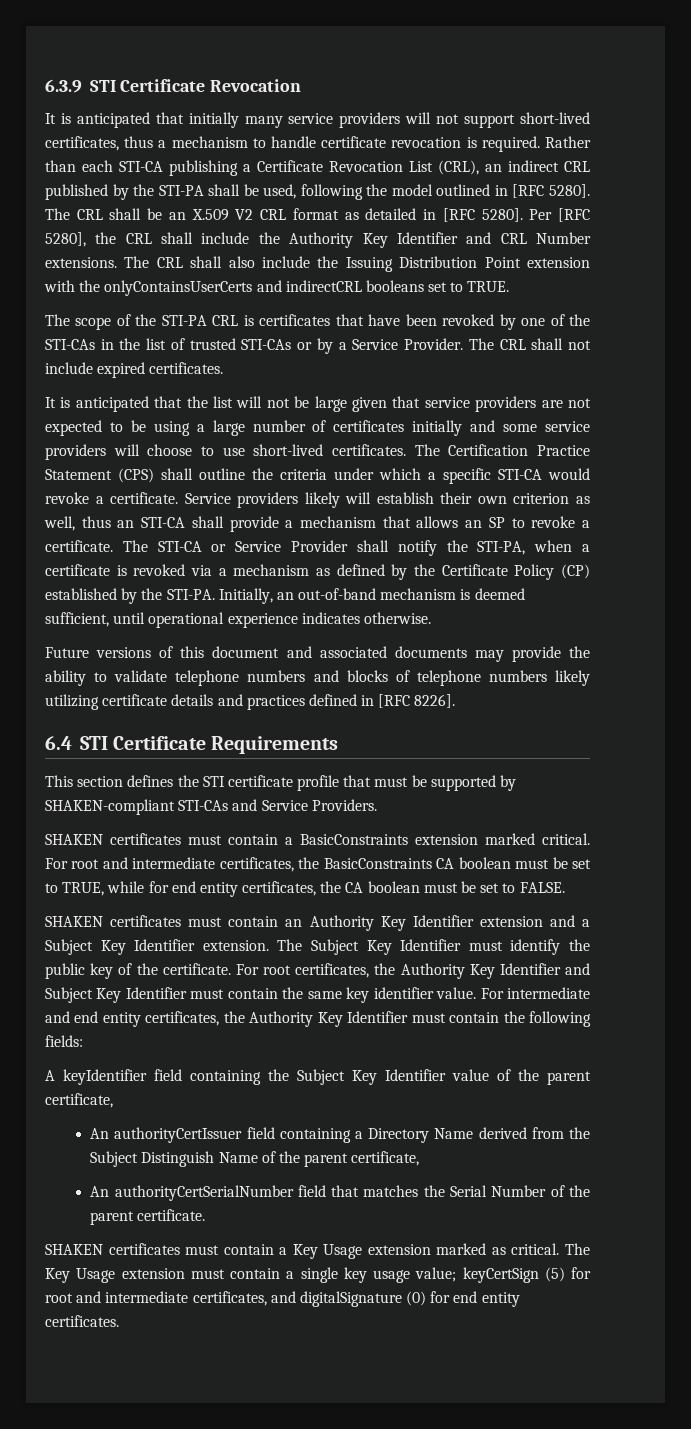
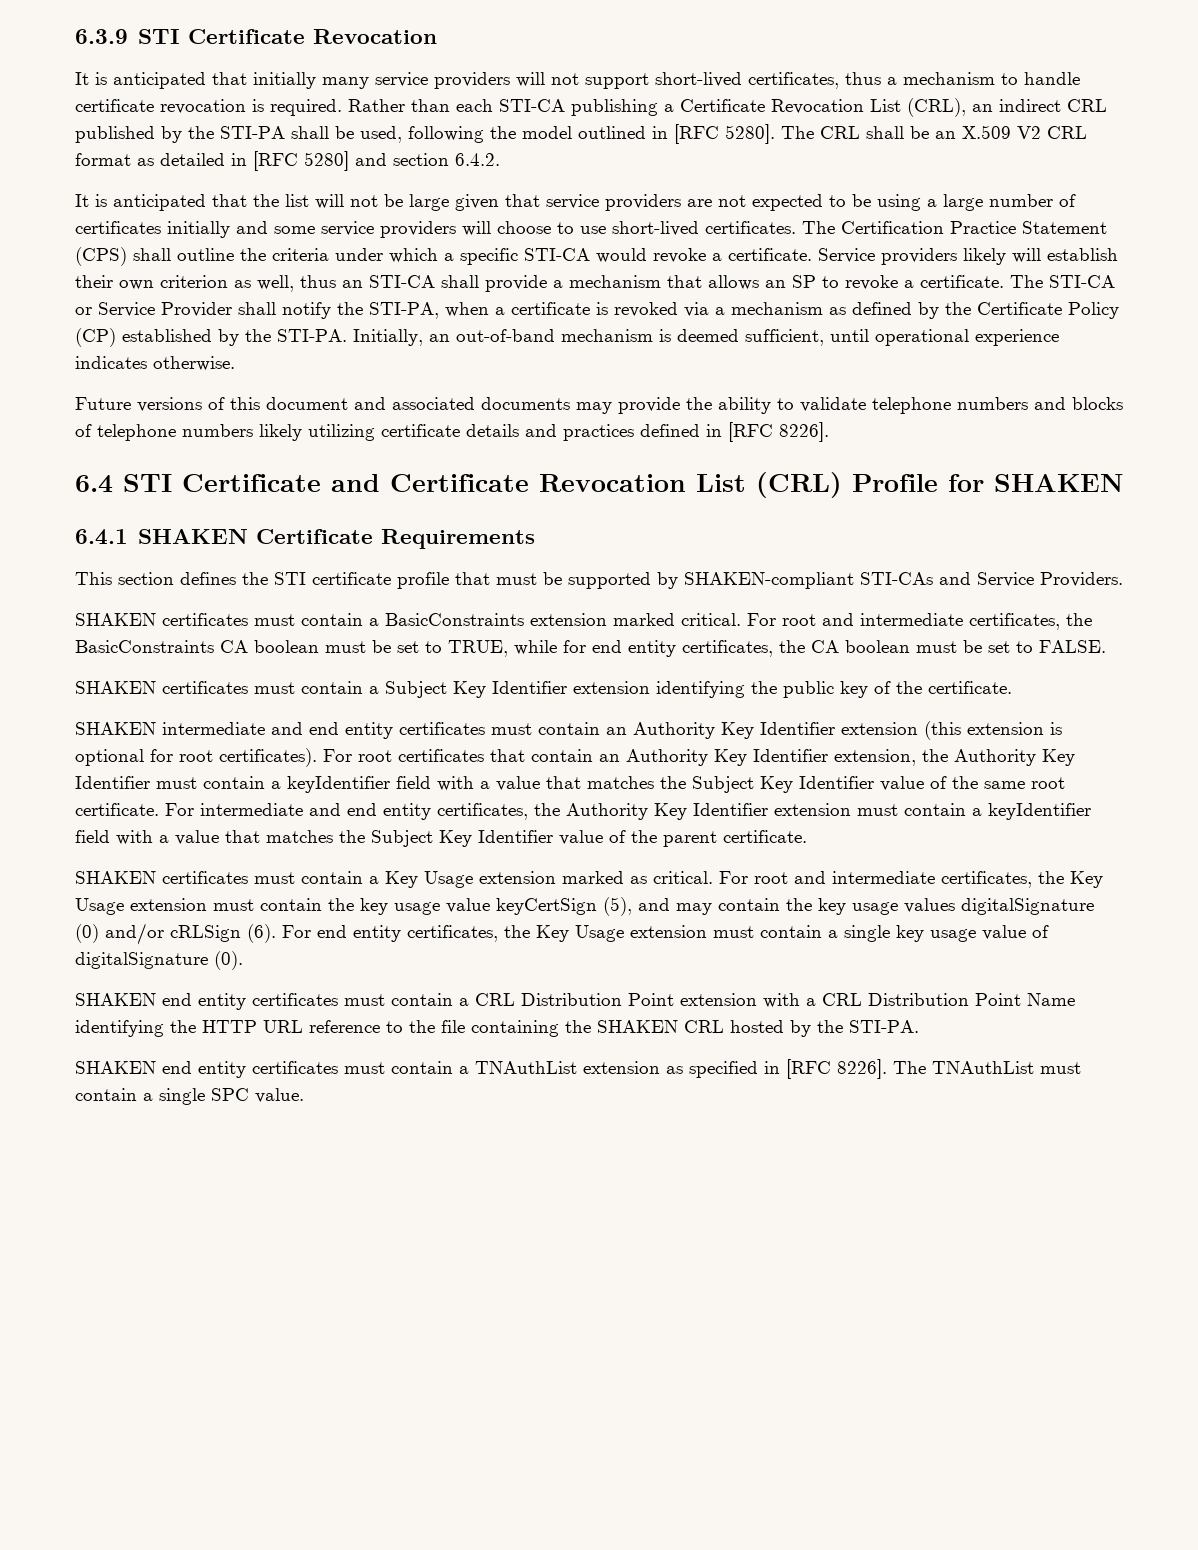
[481,208,590,222] [45,232,591,248] [45,256,590,272] [44,280,510,296] [45,314,591,330] [45,338,592,354] [45,362,224,378] 5280]. Per [RFC 5280], the CRL shall include the Authority Key Identifier and CRL Number extensions. The CRL shall also include the Issuing Distribution Point extension with the onlyContainsUserCerts and indirectCRL booleans set to TRUE. // The scope of the STI-PA CRL is certificates that have been revoked by one of the STI-CAs in the list of trusted STI-CAs or by a Service Provider. The CRL shall not include expired certificates. -> [304,151,500,171] 5280] and section 6.4.2.
(207, 743) none -> [330,472,1123,498] [75,529,373,545] and Certificate Revocation List (CRL) Profile for SHAKEN // 6.4.1 SHAKEN Certificate
[285,915,591,931] [45,939,561,955] an Authority Key Identifier extension and a Subject Key Identifier extension. The Subject Key Identifier must identify -> [369,681,745,698] a Subject Key Identifier extension identifying
[235,963,590,979] [45,987,477,1003] For root certificates, the Authority Key Identifier and Subject Key Identifier must contain the same key identifier value. -> [75,721,1062,740] [75,748,1075,767] [75,776,1065,793] [75,803,159,816] // SHAKEN intermediate and end entity certificates must contain an Authority Key Identifier extension (this extension is optional for root certificates). For root certificates that contain an Authority Key Identifier extension, the Authority Key Identifier must contain a keyIdentifier field with a value that matches the Subject Key Identifier value of the same root certificate.
[411,1011,591,1027] [45,1035,83,1047] [45,1069,261,1085] must contain the following fields: // A keyIdentifier field containing -> [774,803,1091,820] [75,830,333,845] extension must contain a keyIdentifier field with a value that matches
[45,1093,113,1108] [90,1127,590,1143] [90,1151,420,1167] [90,1185,590,1201] [90,1211,135,1225] certificate, // An authorityCertIssuer field containing a Directory Name derived from the Subject Distinguish Name of the parent certificate, // An authorityCertSerialNumber field that matches the Serial Number of the parent -> (717, 839) none
[565,1243,591,1255] The -> [719,871,1103,888] [75,897,1094,916] [75,923,530,945] For root and intermediate certificates, the Key Usage extension must contain the key usage value keyCertSign (5), and may contain the key usage values digitalSignature (0) and/or cRLSign (6). For end entity certificates, the
[415,1267,591,1283] [45,1291,520,1307] [45,1315,119,1327] value; keyCertSign (5) for root and intermediate certificates, and digitalSignature (0) for end entity certificates. -> [982,925,1049,940] [75,951,243,970] [75,993,1075,1010] [75,1020,919,1037] [75,1059,1081,1079] [75,1088,304,1105] value of digitalSignature (0). // SHAKEN end entity certificates must contain a CRL Distribution Point extension with a CRL Distribution Point Name identifying the HTTP URL reference to the file containing the SHAKEN CRL hosted by the STI-PA. // SHAKEN end entity certificates must contain a TNAuthList extension as specified in [RFC 8226]. The TNAuthList must contain a single SPC value.

